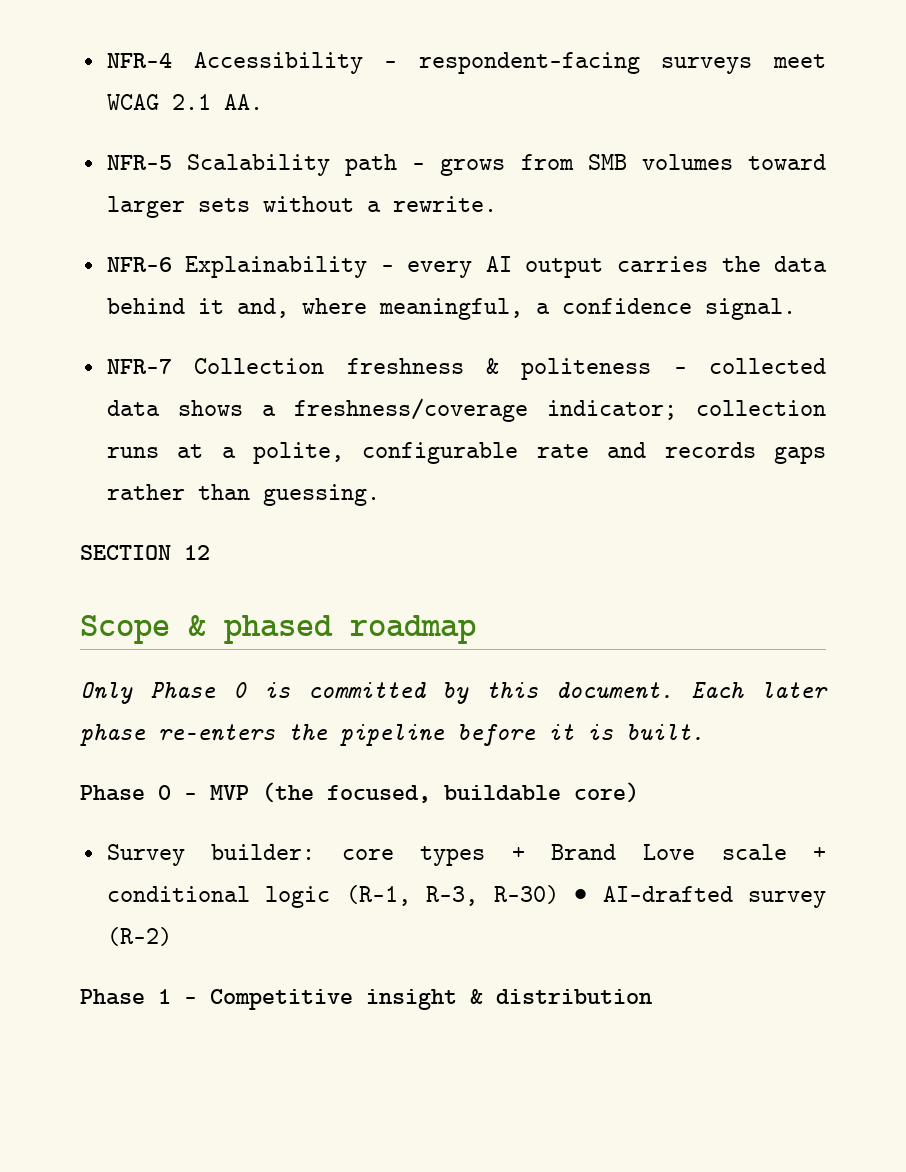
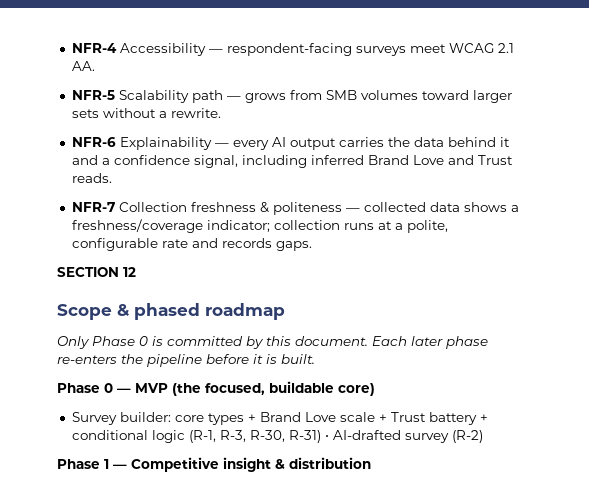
[236,298,796,320] and, where meaningful, a confidence signal. -> [71,155,513,168] [71,173,112,183] and a confidence signal, including inferred Brand Love and Trust reads.
[774,446,827,464] [106,484,380,506] gaps rather than guessing. -> [275,241,312,251] gaps.
(827, 853) none -> [390,412,488,425] Trust battery +
[493,885,559,904] R-30) -> [249,430,321,443] R-30, R-31)

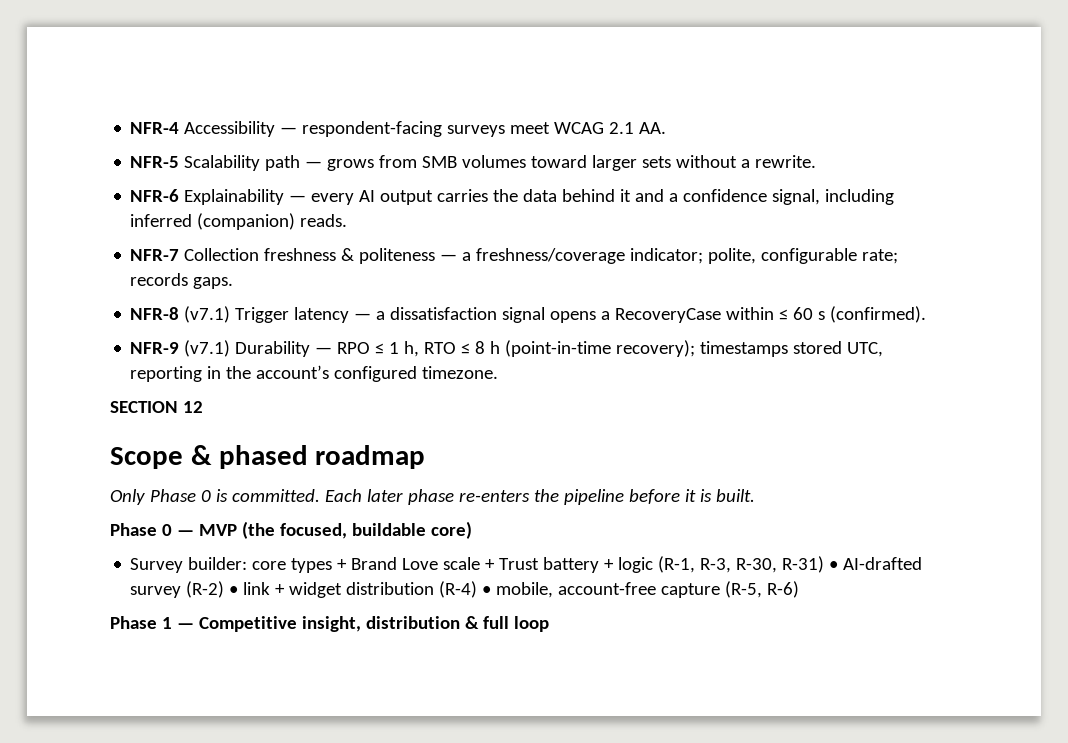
[367,155,513,165] Brand Love and Trust -> [197,213,296,230] (companion)
[363,202,519,212] [71,219,448,233] [71,238,312,251] collected data shows a freshness/coverage indicator; collection runs at a polite, configurable rate and records gaps. -> [462,248,899,264] [130,273,234,289] [130,306,927,323] [130,340,884,357] [130,365,499,382] a freshness/coverage indicator; polite, configurable rate; records gaps. // NFR-8 (v7.1) Trigger latency — a dissatisfaction signal opens a RecoveryCase within ≤ 60 s (confirmed). // NFR-9 (v7.1) Durability — RPO ≤ 1 h, RTO ≤ 8 h (point-in-time recovery); timestamps stored UTC, reporting in the account’s configured timezone.
[167,336,368,349] committed by this document. -> [231,489,320,502] committed.
[71,430,148,440] conditional -> (615, 564) none
(483, 436) none -> [229,581,800,598] • link + widget distribution (R-4) • mobile, account-free capture (R-5, R-6)
[223,457,371,472] insight & distribution -> [301,616,549,632] insight, distribution & full loop

